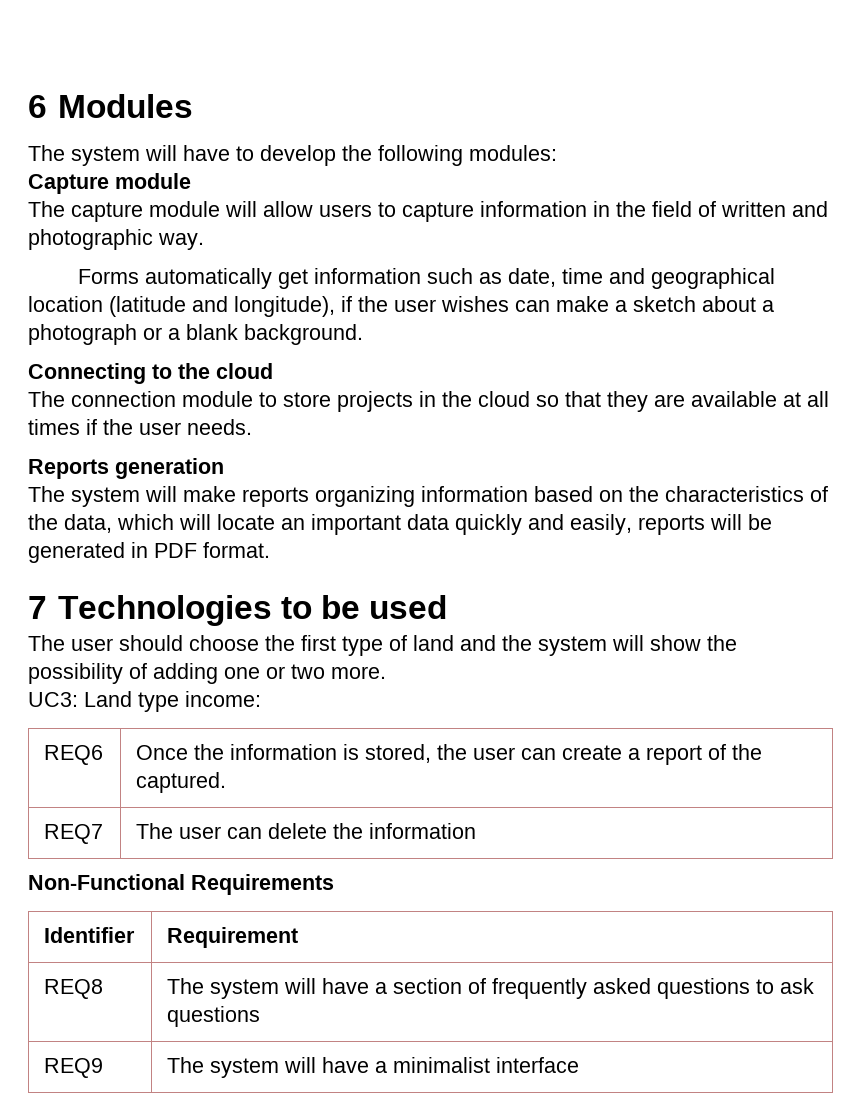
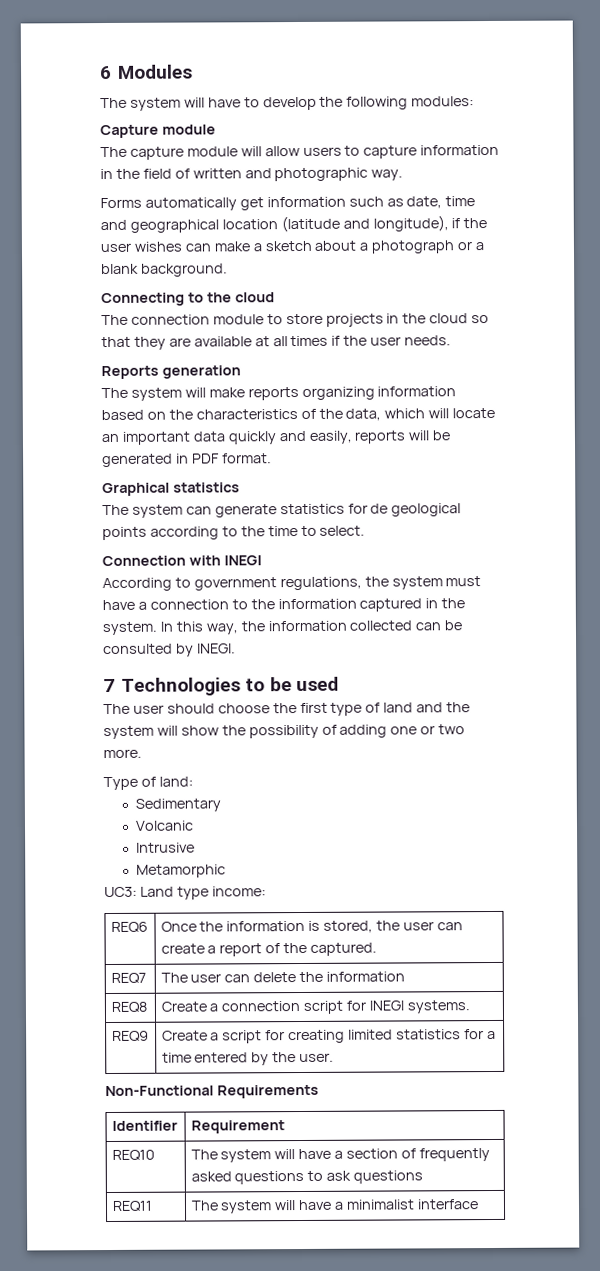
(270, 550) none -> [102,482,240,497] [102,503,462,518] [102,525,366,541] [102,555,262,567] [102,576,482,592] [102,598,466,612] [102,620,463,636] [103,643,236,657] // Graphical statistics // The system can generate statistics for de geological points according to the time to select. // Connection with INEGI // According to government regulations, the system must have a connection to the information captured in the system. In this way, the information collected can be consulted by INEGI.
(386, 672) none -> [103,776,193,791] [135,798,222,812] [135,820,195,831] [136,842,196,853] [136,864,227,878] // Type of land: // Sedimentary // Volcanic // Intrusive // Metamorphic
(477, 831) none -> [110,1001,147,1012] [160,1000,471,1014] [111,1030,149,1041] [161,1029,496,1044] [161,1052,335,1066] // REQ8 | Create a connection script for INEGI systems. // REQ9 | Create a script for creating limited statistics for a time entered by the user.
[44,979,104,999] REQ8 -> [111,1149,155,1160] REQ10
[44,1058,104,1078] REQ9 -> [111,1200,153,1211] REQ11

